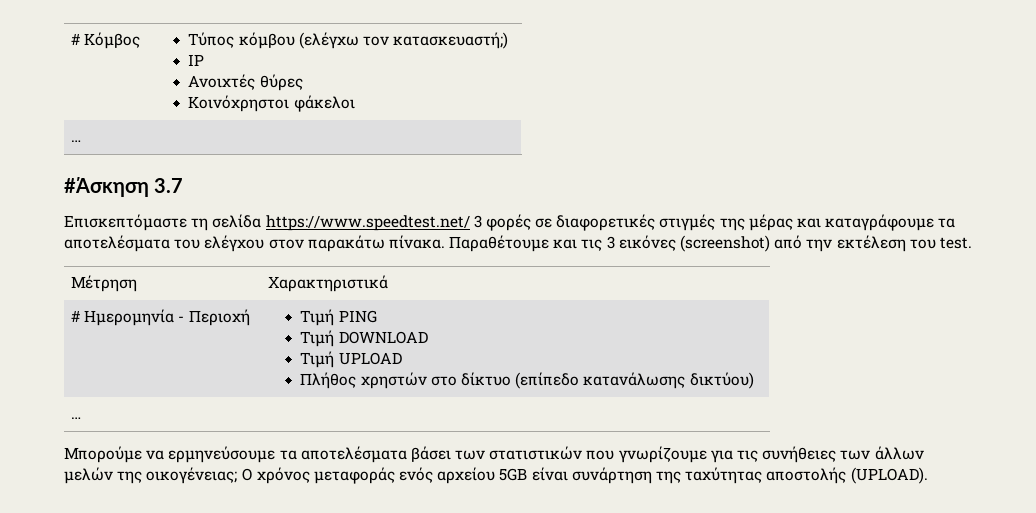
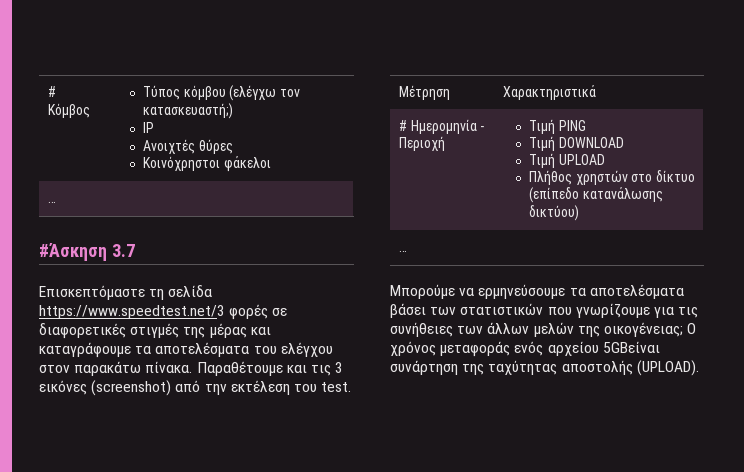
[265,215,482,231] https://www.speedtest.net/ 3 -> [39,305,225,319] https://www.speedtest.net/3
[499,467,568,481] 5GB είναι -> [602,341,660,353] 5GBείναι

